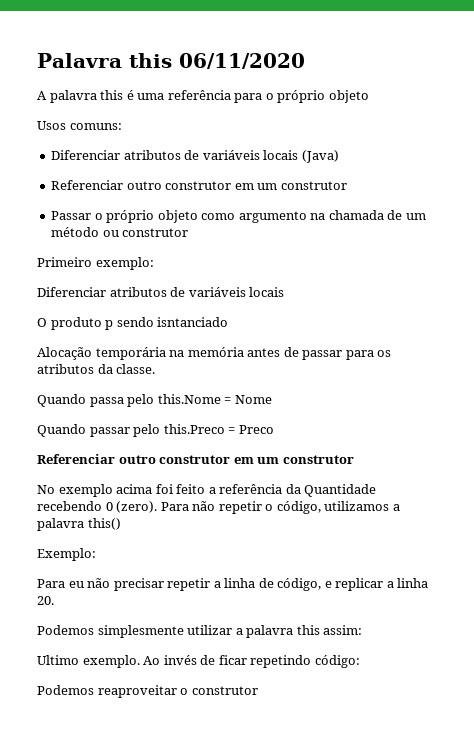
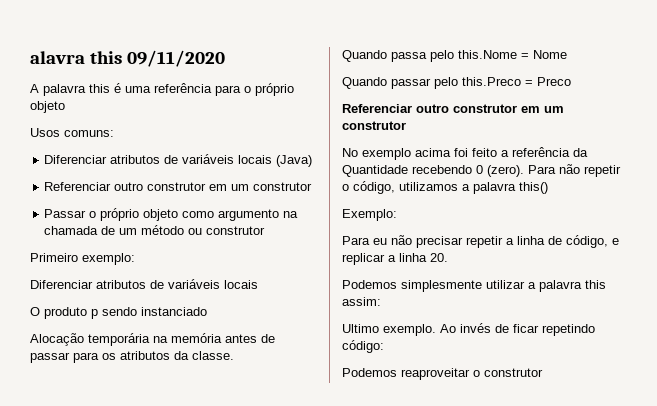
[37,53,305,69] Palavra this 06/11/2020 -> [30,50,225,67] alavra this 09/11/2020
[157,317,229,327] isntanciado -> [141,307,207,316] instanciado

